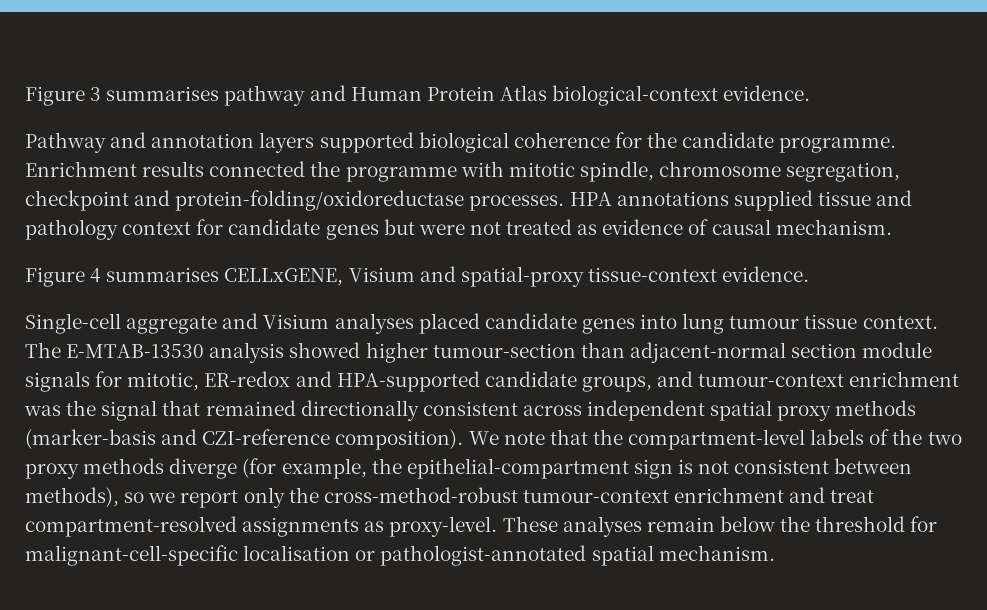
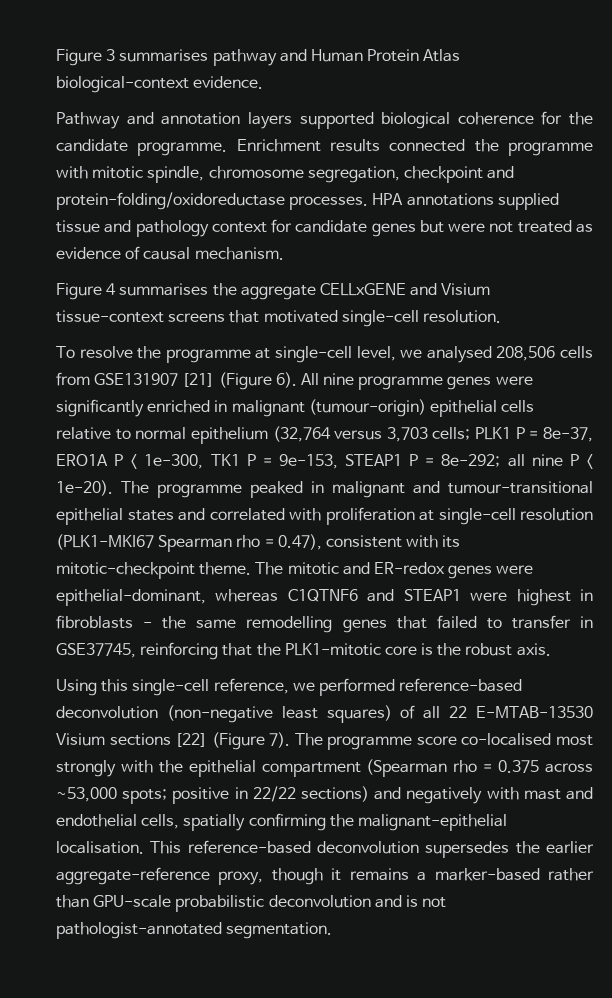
[224,266,810,287] [25,313,938,334] [25,342,933,363] [25,371,960,392] [24,400,917,421] [25,429,962,450] [25,458,913,479] [25,487,875,508] [25,516,938,537] [25,545,775,566] CELLxGENE, Visium and spatial-proxy tissue-context evidence. // Single-cell aggregate and Visium analyses placed candidate genes into lung tumour tissue context. The E-MTAB-13530 analysis showed higher tumour-section than adjacent-normal section module signals for mitotic, ER-redox and HPA-supported candidate groups, and tumour-context enrichment was the signal that remained directionally consistent across independent spatial proxy methods (marker-basis and CZI-reference composition). We note that the compartment-level labels of the two proxy methods diverge (for example, the epithelial-compartment sign is not consistent between methods), so we report only the cross-method-robust tumour-context enrichment and treat compartment-resolved assignments as proxy-level. These analyses remain below the threshold for malignant-cell-specific localisation or pathologist-annotated spatial mechanism. -> [212,283,491,300] [56,310,501,327] [56,346,593,363] [56,372,533,390] [56,399,535,417] [56,426,593,444] [56,454,593,469] [56,480,593,498] [56,507,593,525] [56,534,461,552] [56,562,534,579] [56,589,594,606] [56,615,594,633] [56,642,551,660] [56,678,523,696] [56,705,594,723] [56,732,593,750] [56,759,594,777] [56,786,593,804] [56,813,507,831] [56,840,594,858] [56,867,594,885] [56,895,447,912] [56,922,333,939] the aggregate CELLxGENE and Visium tissue-context screens that motivated single-cell resolution. // To resolve the programme at single-cell level, we analysed 208,506 cells from GSE131907 [21] (Figure 6). All nine programme genes were significantly enriched in malignant (tumour-origin) epithelial cells relative to normal epithelium (32,764 versus 3,703 cells; PLK1 P = 8e-37, ERO1A P < 1e-300, TK1 P = 9e-153, STEAP1 P = 8e-292; all nine P < 1e-20). The programme peaked in malignant and tumour-transitional epithelial states and correlated with proliferation at single-cell resolution (PLK1-MKI67 Spearman rho = 0.47), consistent with its mitotic-checkpoint theme. The mitotic and ER-redox genes were epithelial-dominant, whereas C1QTNF6 and STEAP1 were highest in fibroblasts - the same remodelling genes that failed to transfer in GSE37745, reinforcing that the PLK1-mitotic core is the robust axis. // Using this single-cell reference, we performed reference-based deconvolution (non-negative least squares) of all 22 E-MTAB-13530 Visium sections [22] (Figure 7). The programme score co-localised most strongly with the epithelial compartment (Spearman rho = 0.375 across ~53,000 spots; positive in 22/22 sections) and negatively with mast and endothelial cells, spatially confirming the malignant-epithelial localisation. This reference-based deconvolution supersedes the earlier aggregate-reference proxy, though it remains a marker-based rather than GPU-scale probabilistic deconvolution and is not pathologist-annotated segmentation.

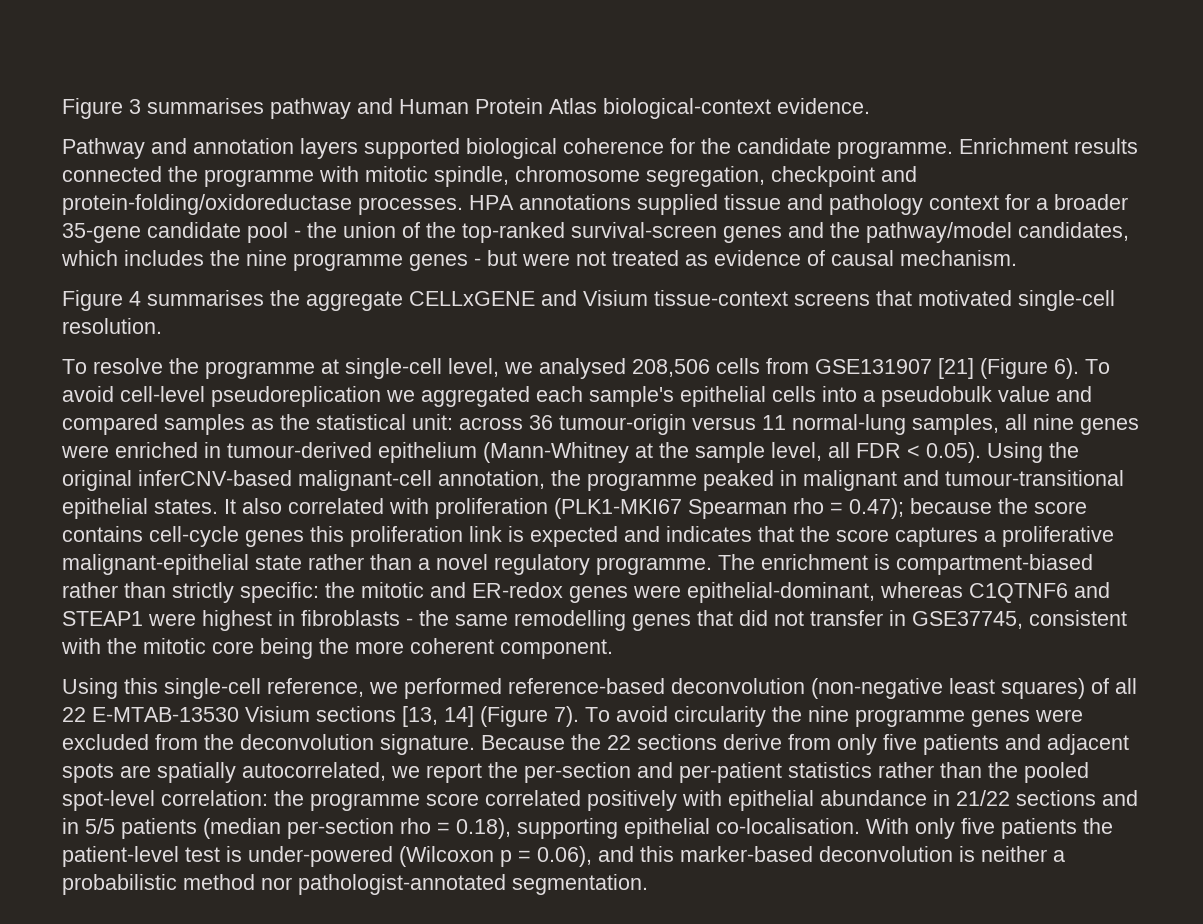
[295,220,416,237] candidate genes -> [1036,194,1128,210] [62,222,1129,243] [61,250,481,271] a broader 35-gene candidate pool - the union of the top-ranked survival-screen genes and the pathway/model candidates, which includes the nine programme genes -
[300,373,533,390] [56,399,144,417] All nine programme genes were significantly -> [1085,359,1110,374] [62,386,1092,407] [62,414,1139,435] [61,445,109,458] To avoid cell-level pseudoreplication we aggregated each sample's epithelial cells into a pseudobulk value and compared samples as the statistical unit: across 36 tumour-origin versus 11 normal-lung samples, all nine genes were
[231,399,535,417] [56,426,593,444] [56,454,593,469] [56,480,149,496] malignant (tumour-origin) epithelial cells relative to normal epithelium (32,764 versus 3,703 cells; PLK1 P = 8e-37, ERO1A P < 1e-300, TK1 P = 9e-153, STEAP1 P = 8e-292; all nine P < 1e-20). The -> [227,442,1079,463] [62,470,581,491] tumour-derived epithelium (Mann-Whitney at the sample level, all FDR < 0.05). Using the original inferCNV-based malignant-cell annotation, the
[127,507,593,525] [56,534,461,552] [56,562,284,579] states and correlated with proliferation at single-cell resolution (PLK1-MKI67 Spearman rho = 0.47), consistent with its mitotic-checkpoint theme. The -> [154,498,1087,519] [62,526,1114,547] [62,554,1093,575] [62,582,355,603] states. It also correlated with proliferation (PLK1-MKI67 Spearman rho = 0.47); because the score contains cell-cycle genes this proliferation link is expected and indicates that the score captures a proliferative malignant-epithelial state rather than a novel regulatory programme. The enrichment is compartment-biased rather than strictly specific: the
[436,615,502,629] failed to -> [739,610,804,626] did not
[140,642,551,660] reinforcing that the PLK1-mitotic core is the robust axis. -> [1029,610,1127,626] [61,638,613,659] consistent with the mitotic core being the more coherent component.
[175,732,593,750] [56,759,594,777] [56,786,593,804] [56,813,507,831] [56,840,594,858] [56,867,594,885] [56,895,447,912] [22] (Figure 7). The programme score co-localised most strongly with the epithelial compartment (Spearman rho = 0.375 across ~53,000 spots; positive in 22/22 sections) and negatively with mast and endothelial cells, spatially confirming the malignant-epithelial localisation. This reference-based deconvolution supersedes the earlier aggregate-reference proxy, though it remains a marker-based rather than GPU-scale probabilistic deconvolution and is not -> [402,706,1083,727] [62,734,1129,755] [62,762,1089,783] [62,790,1138,811] [62,818,1113,839] [62,846,1065,867] [62,874,292,895] [13, 14] (Figure 7). To avoid circularity the nine programme genes were excluded from the deconvolution signature. Because the 22 sections derive from only five patients and adjacent spots are spatially autocorrelated, we report the per-section and per-patient statistics rather than the pooled spot-level correlation: the programme score correlated positively with epithelial abundance in 21/22 sections and in 5/5 patients (median per-section rho = 0.18), supporting epithelial co-localisation. With only five patients the patient-level test is under-powered (Wilcoxon p = 0.06), and this marker-based deconvolution is neither a probabilistic method nor

